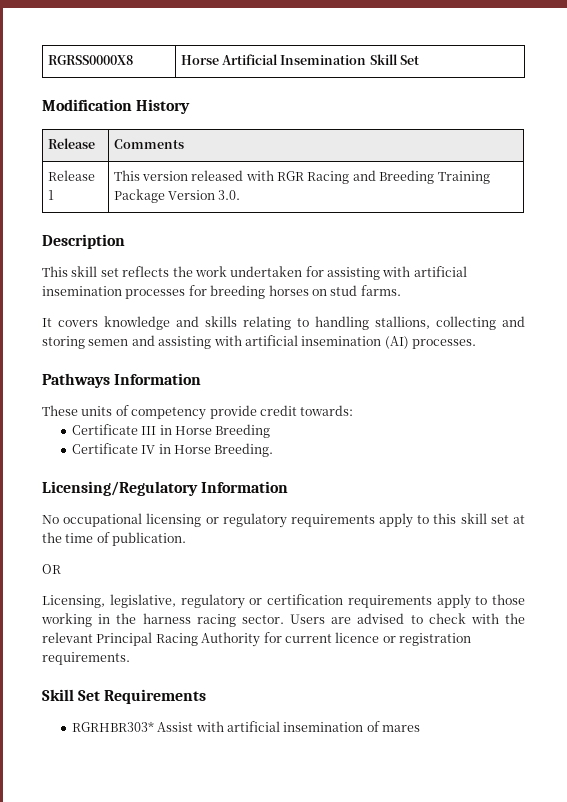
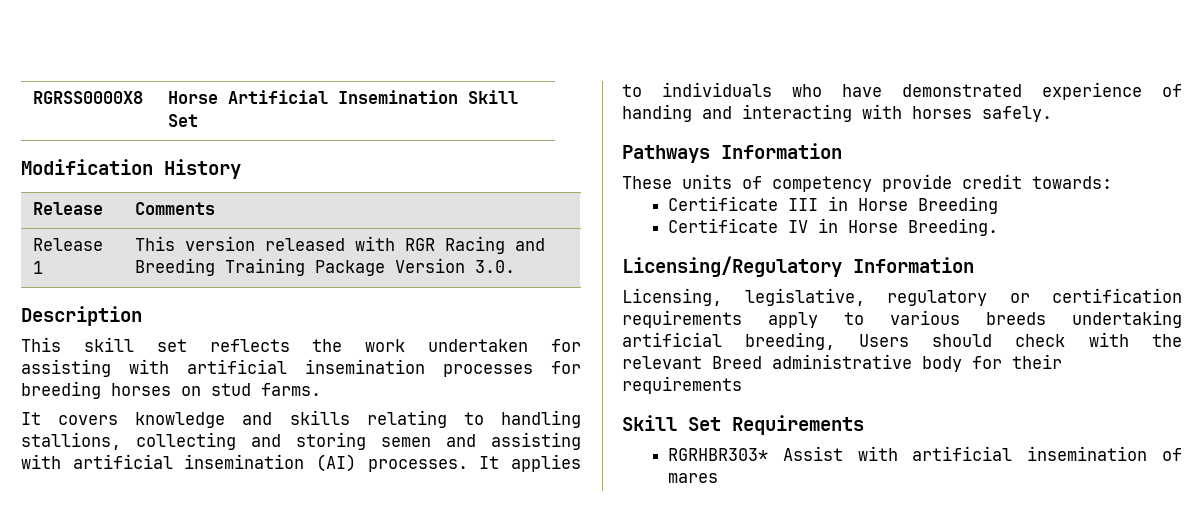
(476, 344) none -> [479,454,581,472] [622,82,1182,100] [622,104,1052,122] It applies to individuals who have demonstrated experience of handing and interacting with horses safely.
[42,513,525,528] [42,532,187,546] [42,564,61,574] // No occupational licensing or regulatory requirements apply to this skill set at the time of publication. // OR -> (974, 265) none
[492,594,525,605] [41,613,526,627] [42,632,471,647] [42,652,130,665] those working in the harness racing sector. Users are advised to check with the relevant Principal Racing Authority for current licence or registration requirements. -> [890,310,1182,328] [622,332,1182,350] [622,354,1062,372] [622,376,742,394] various breeds undertaking artificial breeding, Users should check with the relevant Breed administrative body for their requirements

